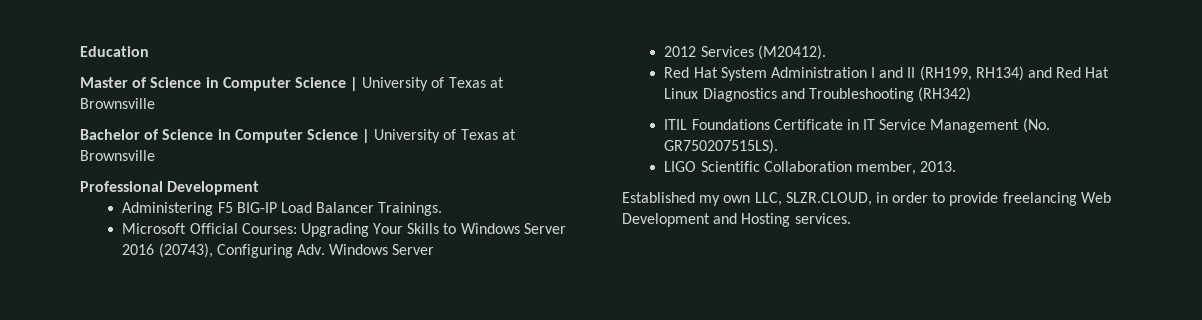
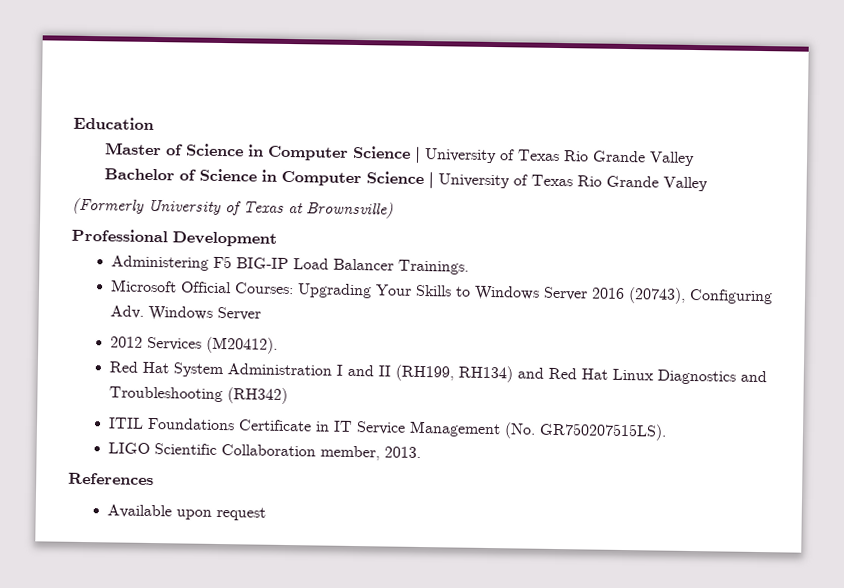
[489,77,504,88] [80,98,155,109] at Brownsville -> [563,150,696,167] Rio Grande Valley
[501,129,516,140] [80,150,155,161] at Brownsville -> [577,175,709,192] [72,197,394,219] Rio Grande Valley // (Formerly University of Texas at Brownsville)
[622,192,1111,206] [622,213,851,227] Established my own LLC, SLZR.CLOUD, in order to provide freelancing Web Development and Hosting services. -> [68,472,154,486] [107,504,267,521] References // Available upon request

